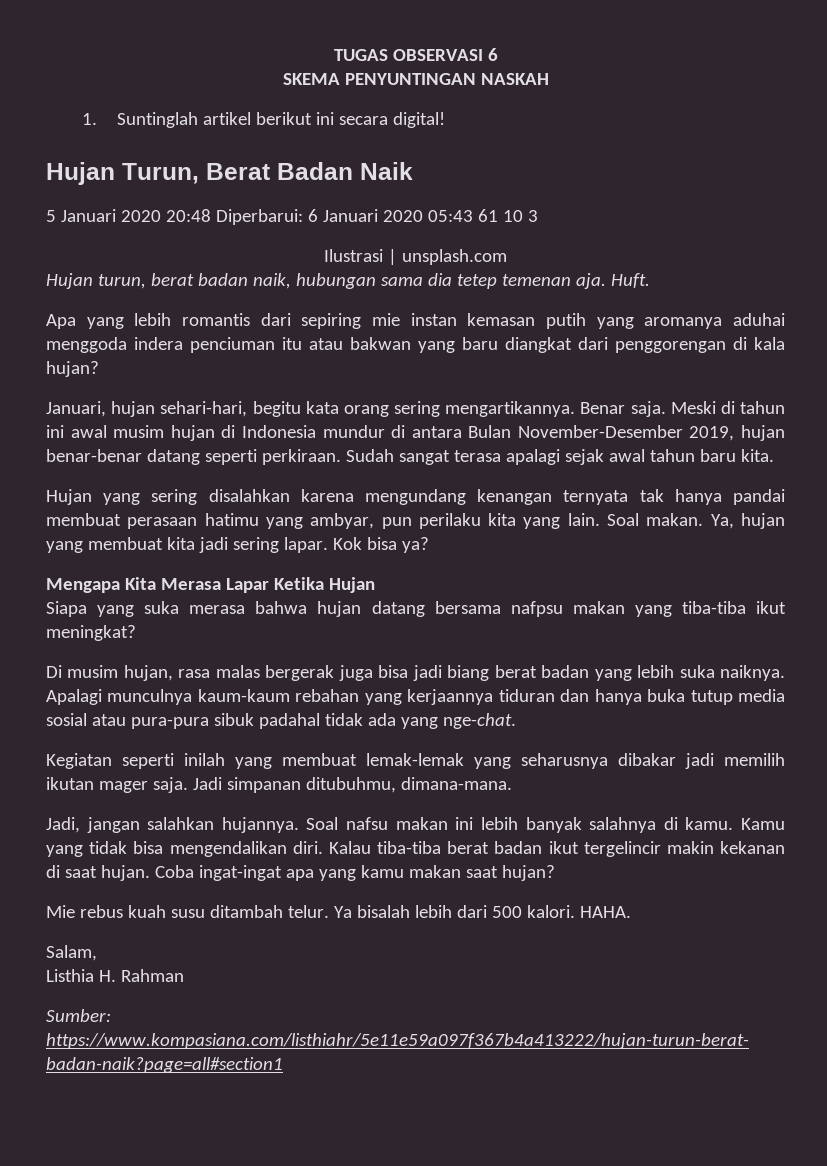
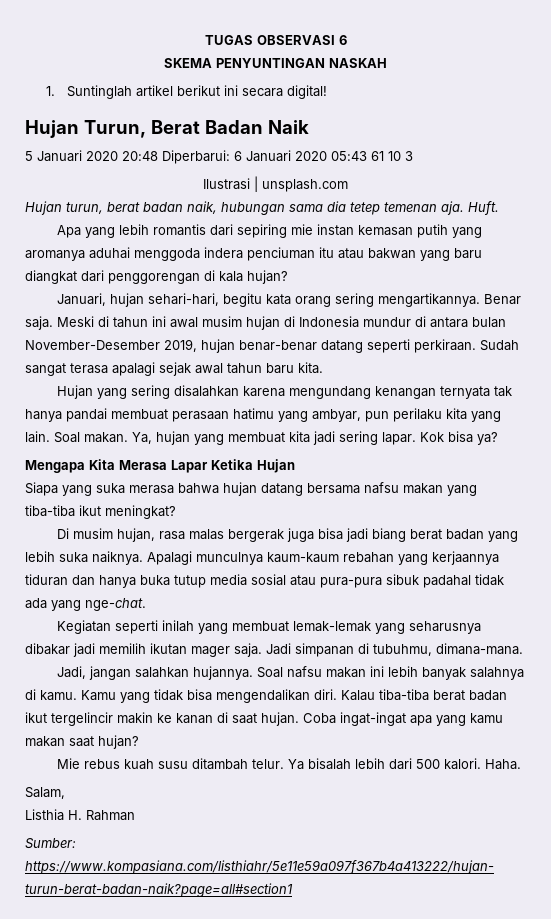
[468,425,512,438] Bulan -> [472,317,506,328] bulan
[510,601,563,617] nafpsu -> [364,482,399,494] nafsu
[305,777,396,793] ditubuhmu, -> [358,643,432,656] di tubuhmu,
[719,841,785,854] kekanan -> [157,713,213,724] ke kanan
[579,906,631,918] HAHA. -> [484,759,521,770] Haha.

